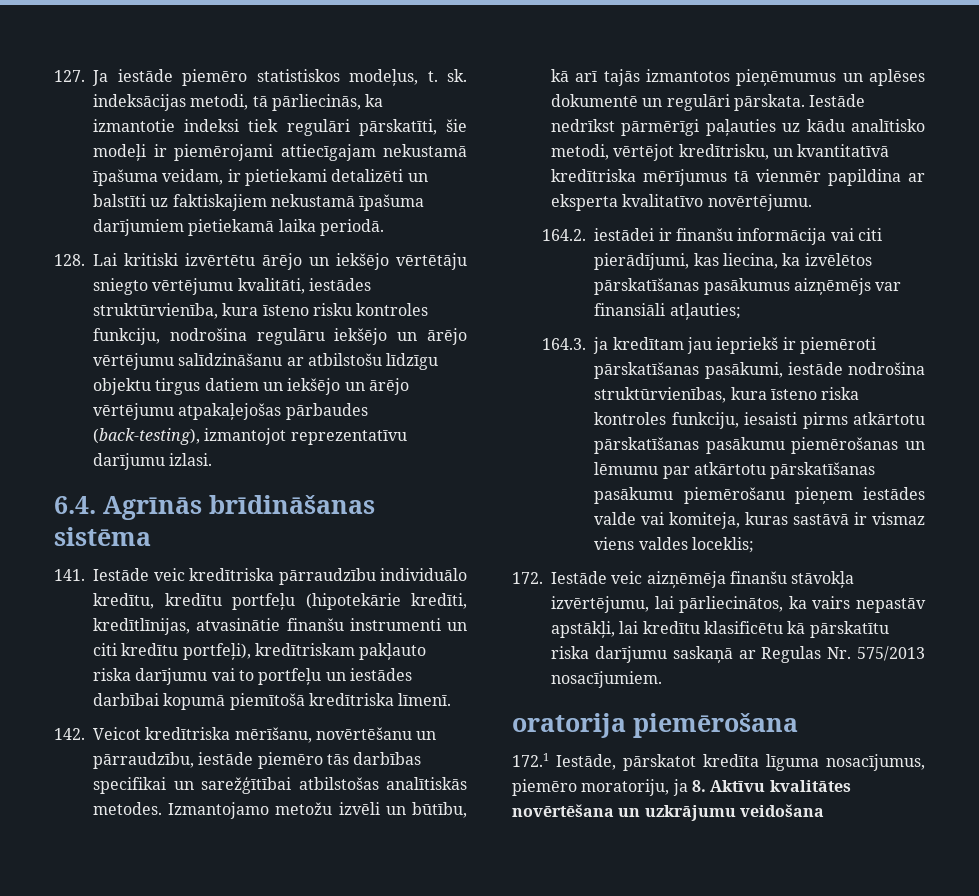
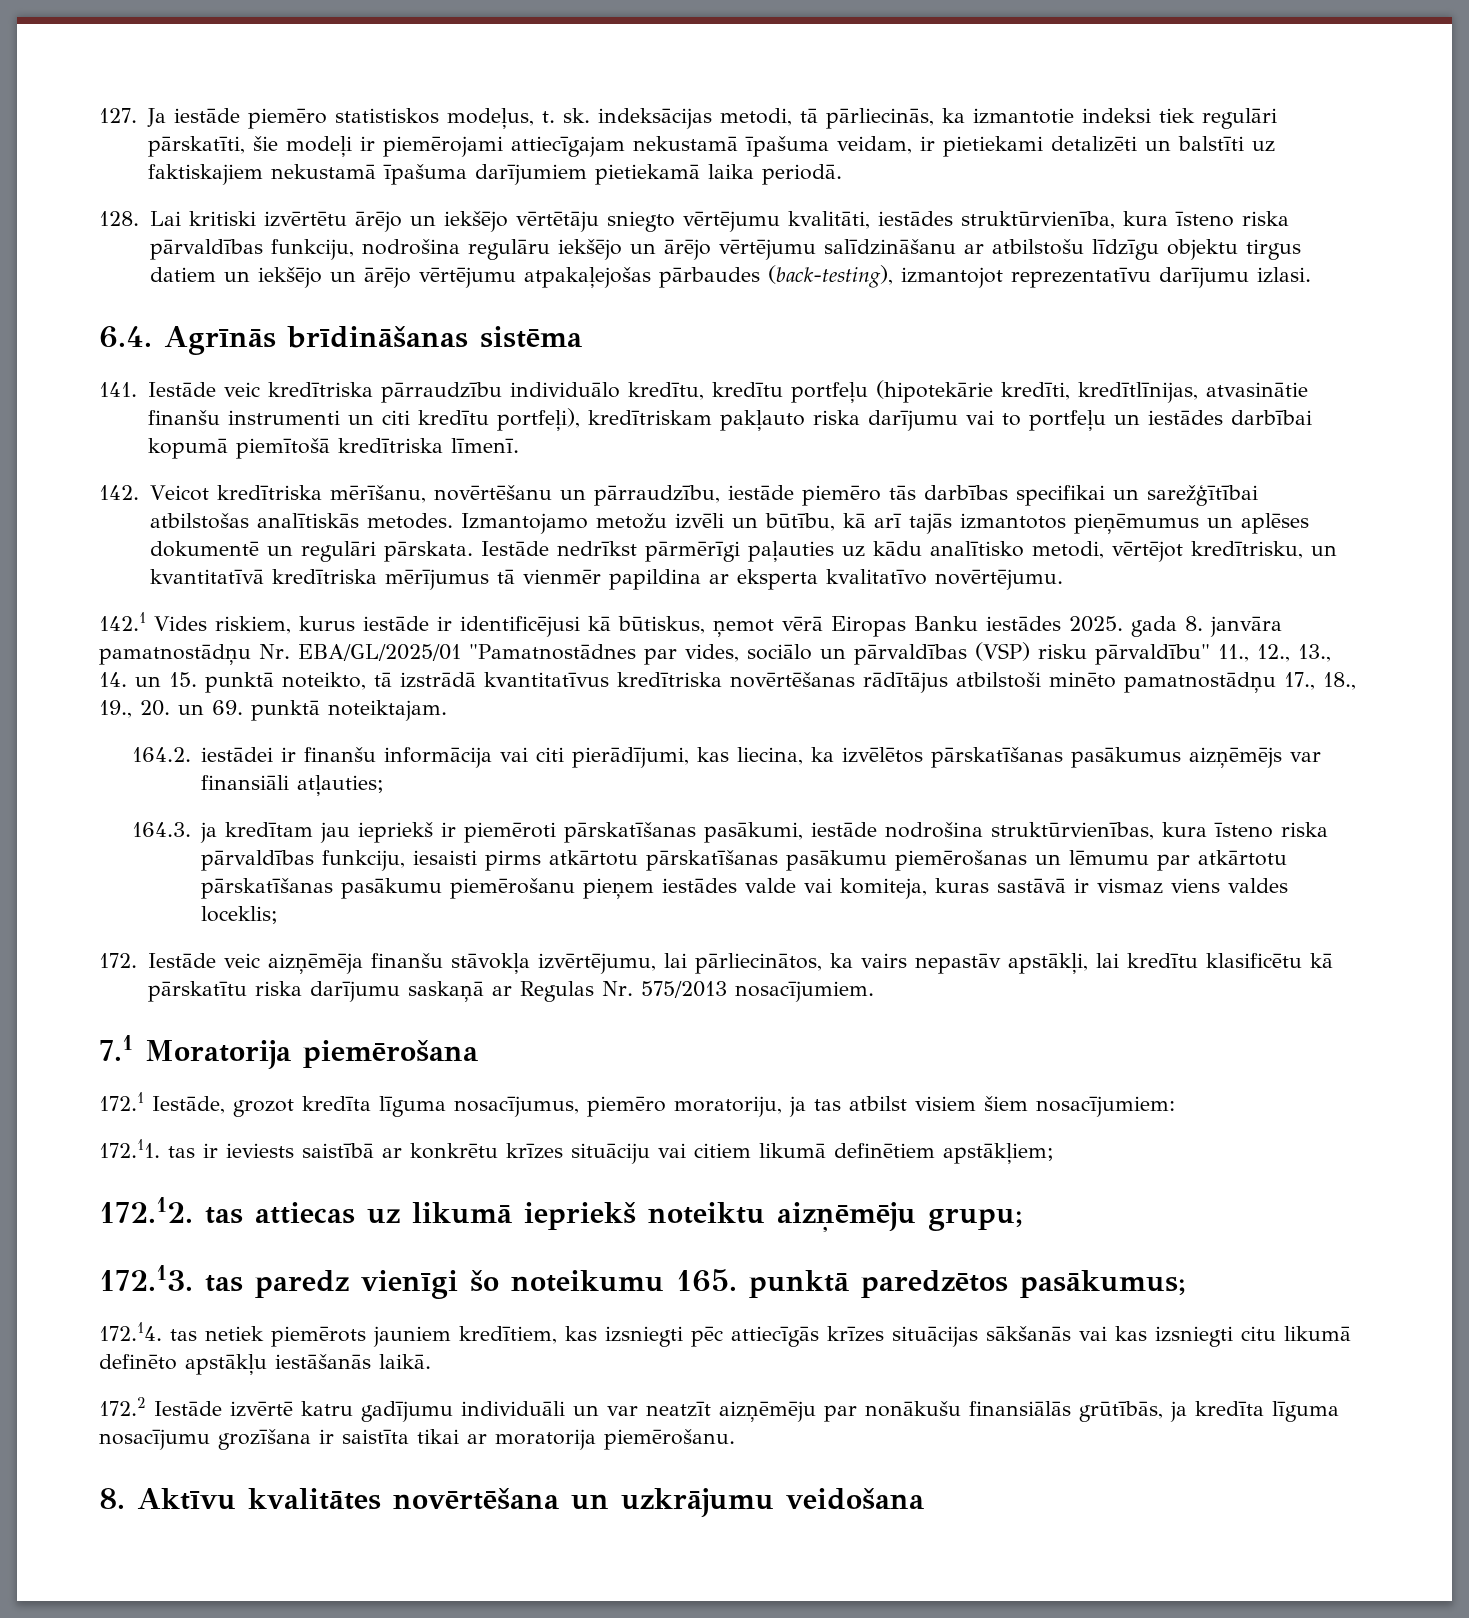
[312,303,429,316] risku kontroles -> [1241,211,1289,226] [149,239,263,260] riska pārvaldības
(812, 202) none -> [99,612,1282,637] [99,642,1331,665] [99,672,1356,693] [99,700,447,721] // 142.1 Vides riskiem, kurus iestāde ir identificējusi kā būtiskus, ņemot vērā Eiropas Banku iestādes 2025. gada 8. janvāra pamatnostādņu Nr. EBA/GL/2025/01 "Pamatnostādnes par vides, sociālo un pārvaldības (VSP) risku pārvaldību" 11., 12., 13., 14. un 15. punktā noteikto, tā izstrādā kvantitatīvus kredītriska novērtēšanas rādītājus atbilstoši minēto pamatnostādņu 17., 18., 19., 20. un 69. punktā noteiktajam.
[594,412,667,425] kontroles -> [201,850,315,871] pārvaldības
[512,713,626,738] oratorija -> [99,1035,291,1069] 7.1 Moratorija
[623,754,696,771] pārskatot -> [233,1099,294,1117] grozot
(688, 787) none -> [814,1096,1175,1117] [99,1139,1054,1164] [99,1197,1023,1232] [99,1265,1186,1299] [99,1322,1351,1347] [99,1354,431,1375] [99,1397,1339,1422] [99,1429,735,1450] tas atbilst visiem šiem nosacījumiem: // 172.11. tas ir ieviests saistībā ar konkrētu krīzes situāciju vai citiem likumā definētiem apstākļiem; // 172.12. tas attiecas uz likumā iepriekš noteiktu aizņēmēju grupu; // 172.13. tas paredz vienīgi šo noteikumu 165. punktā paredzētos pasākumus; // 172.14. tas netiek piemērots jauniem kredītiem, kas izsniegti pēc attiecīgās krīzes situācijas sākšanās vai kas izsniegti citu likumā definēto apstākļu iestāšanās laikā. // 172.2 Iestāde izvērtē katru gadījumu individuāli un var neatzīt aizņēmēju par nonākušu finansiālās grūtībās, ja kredīta līguma nosacījumu grozīšana ir saistīta tikai ar moratorija piemērošanu. //

